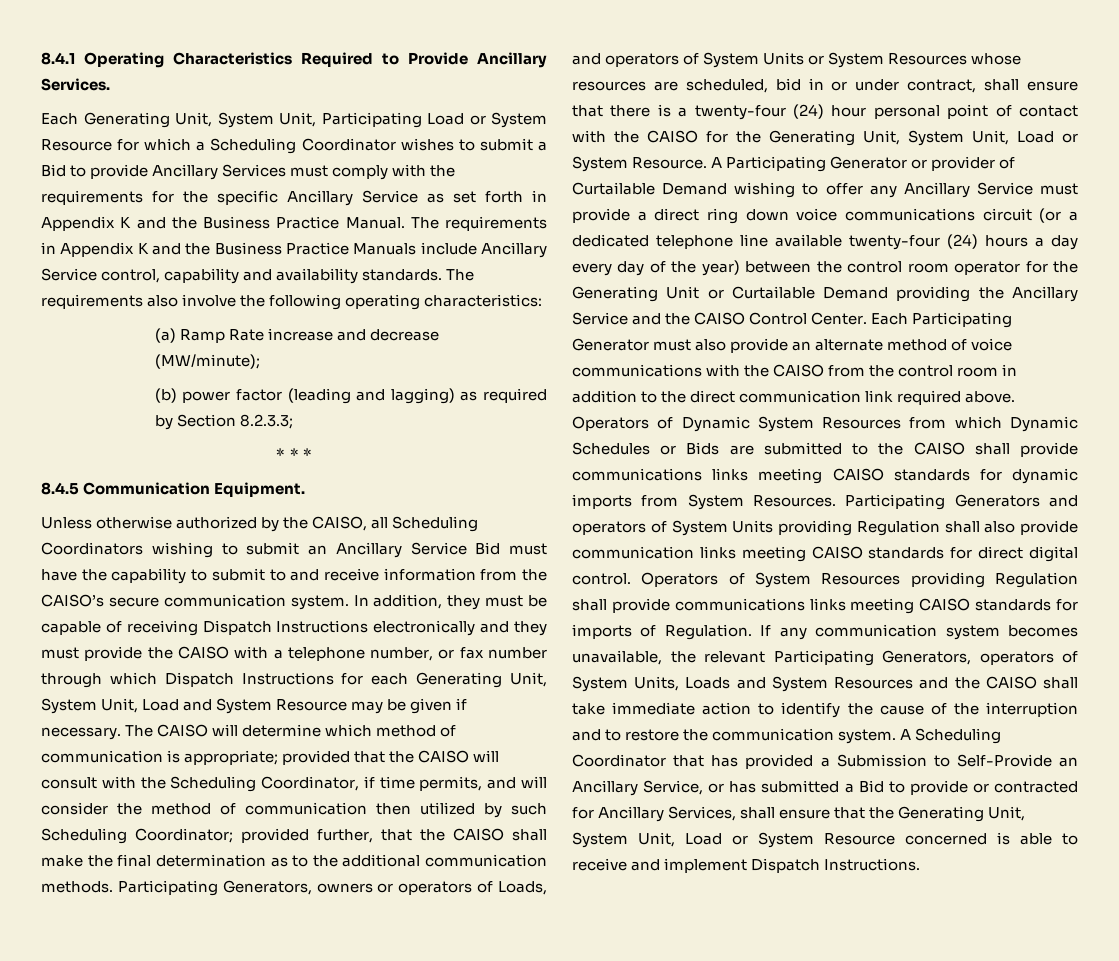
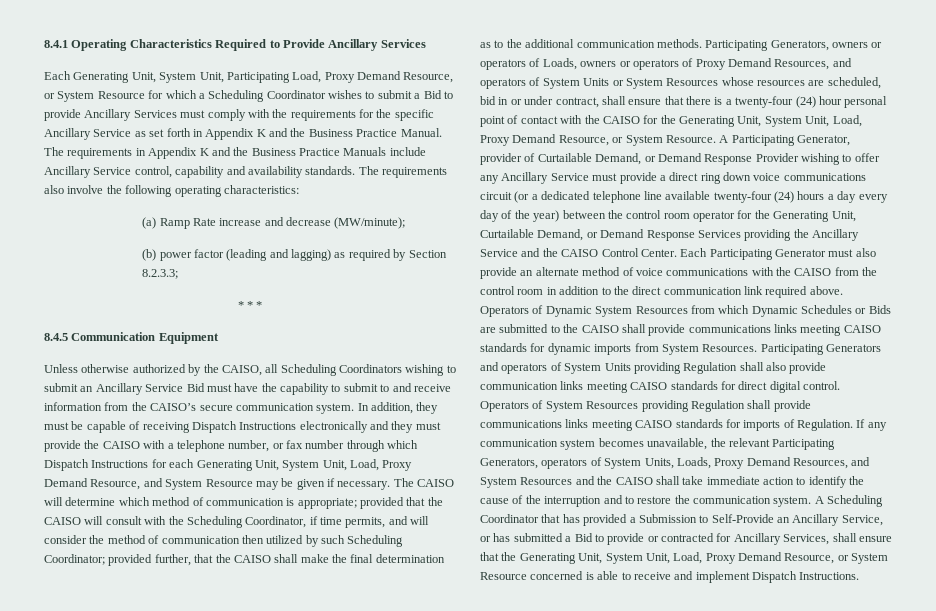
[41,78,110,91] Services. -> [380,39,426,48] Services
[427,113,464,125] Load -> [292,71,454,83] Load, Proxy Demand Resource,
[214,482,306,497] Equipment. -> [158,332,219,344] Equipment
[142,699,180,711] Load -> [350,459,413,471] [44,478,141,490] Load, Proxy Demand Resource,
(548, 888) none -> [580,58,830,70] owners or operators of Proxy Demand Resources,
[1017,131,1054,143] Load -> [832,115,862,127] [480,134,609,146] Load, Proxy Demand Resource,
[830,156,928,169] Generator or -> [797,135,850,146] Generator,
[662,183,728,195] Demand -> [595,153,799,165] Demand, or Demand Response Provider
[666,286,889,299] Unit or Curtailable Demand -> [831,211,856,222] [480,229,741,241] Unit, Curtailable Demand, or Demand Response Services
[685,677,731,689] Loads -> [676,457,848,469] Loads, Proxy Demand Resources,
[685,833,722,845] Load -> [673,552,835,564] Load, Proxy Demand Resource,

